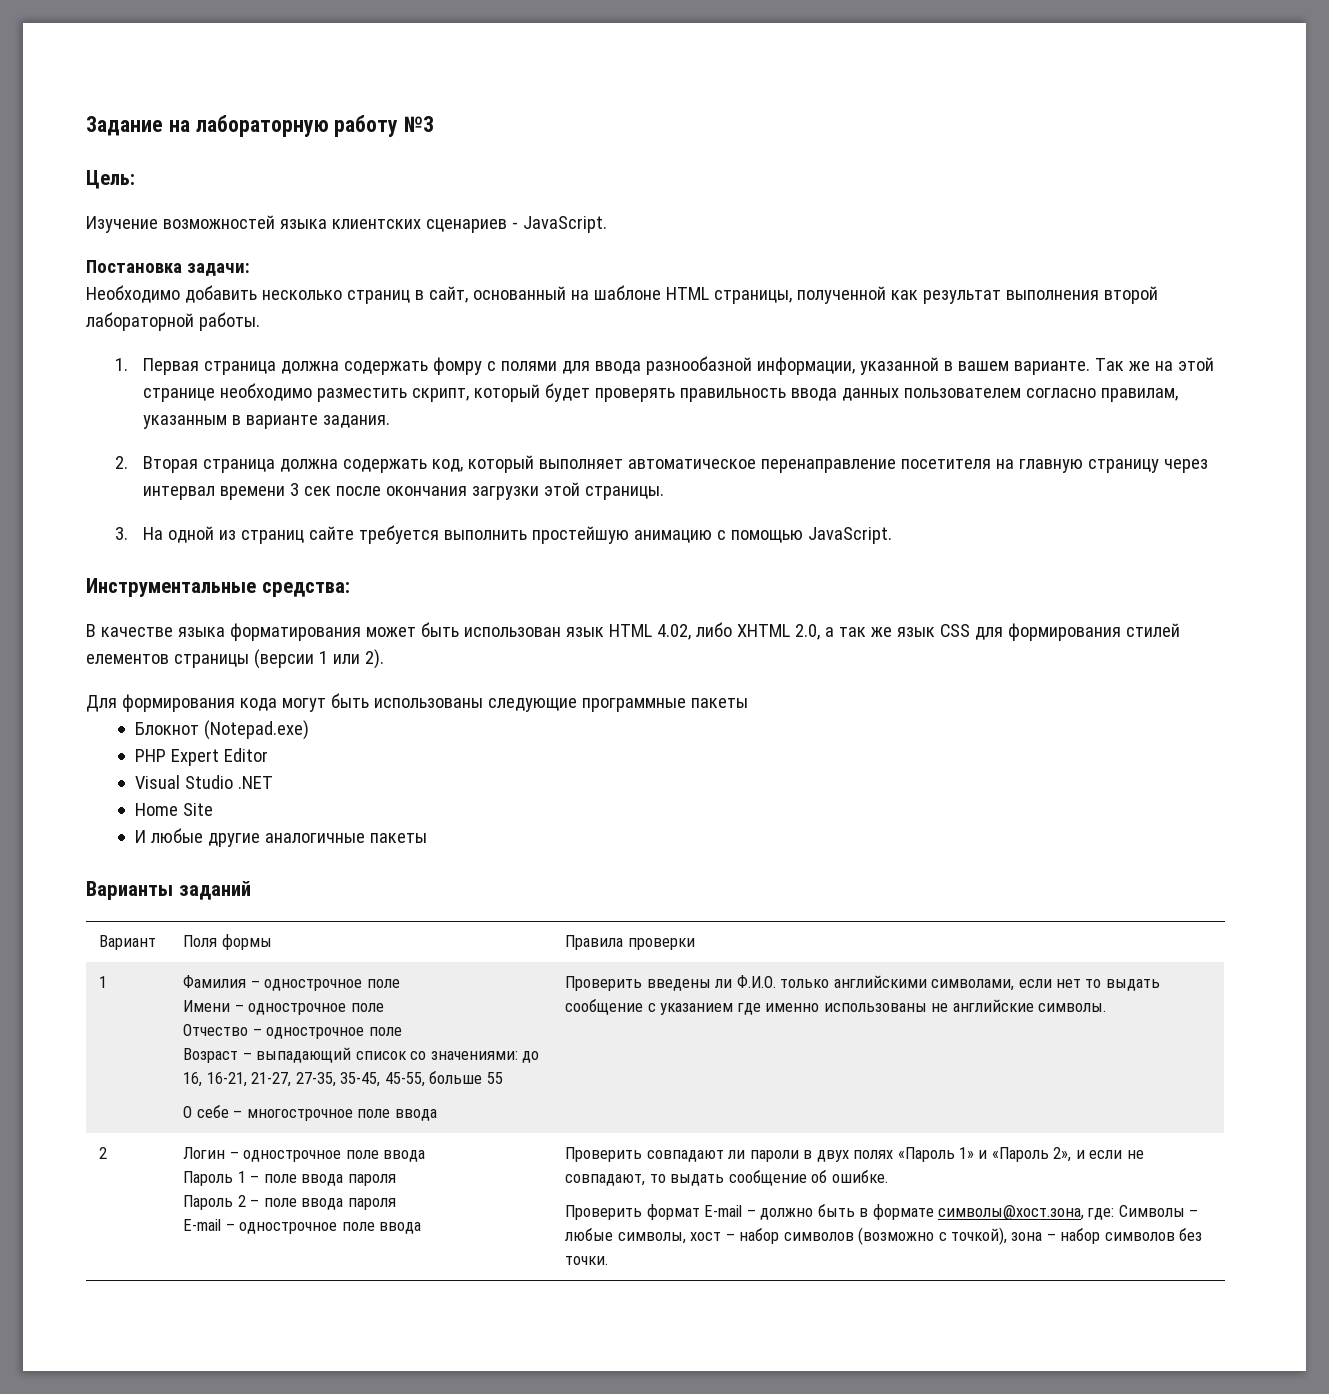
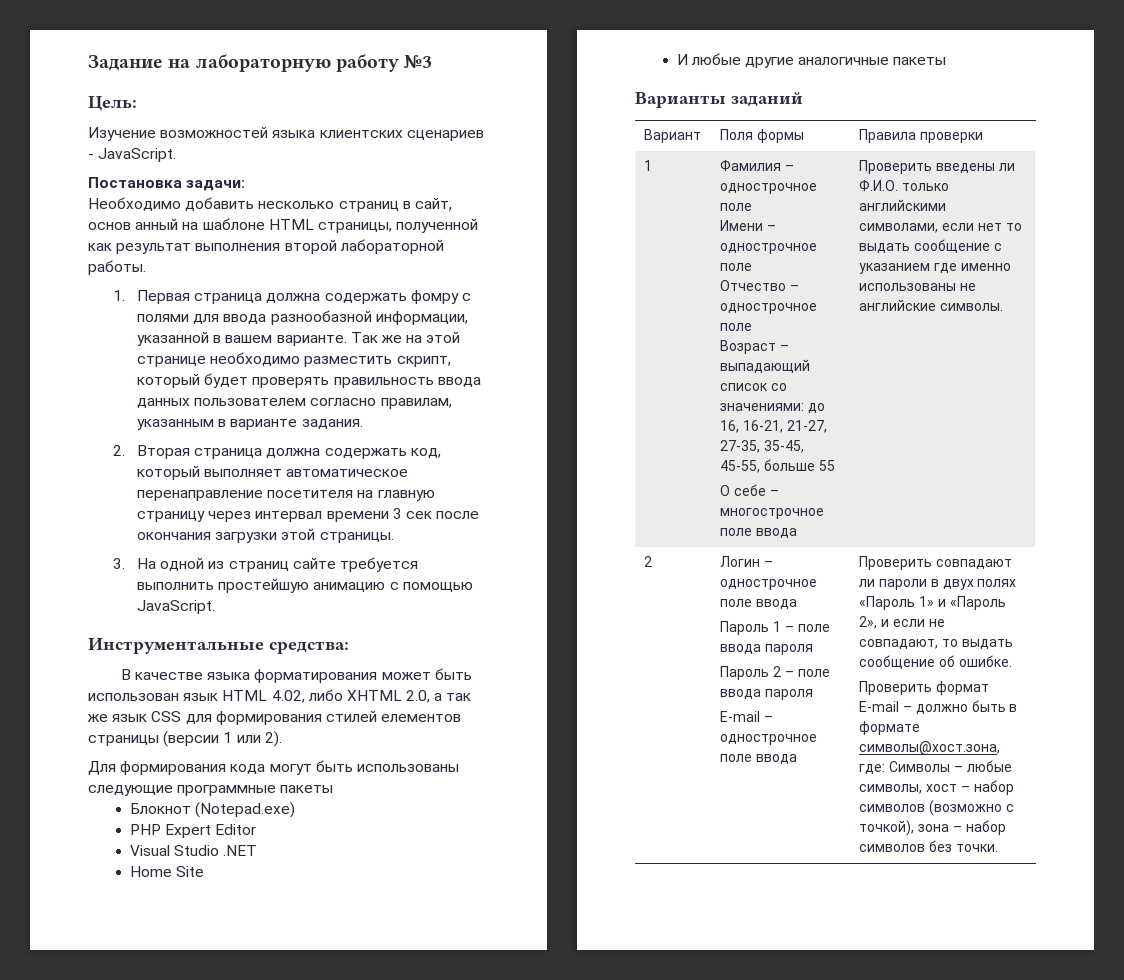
[472,286,566,300] основанный -> [88,218,179,230] основ анный

